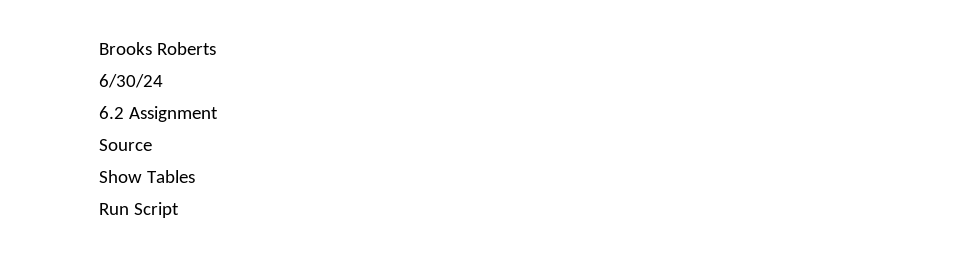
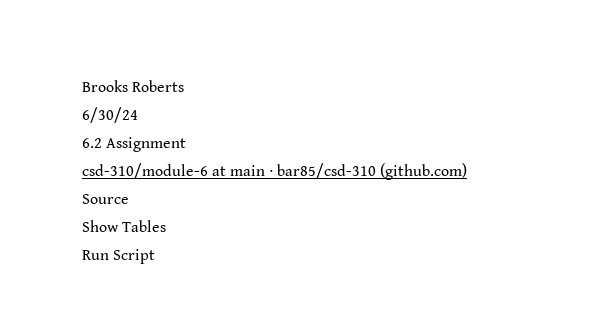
(218, 114) none -> [82,163,467,180] // csd-310/module-6 at main · bar85/csd-310 (github.com)

